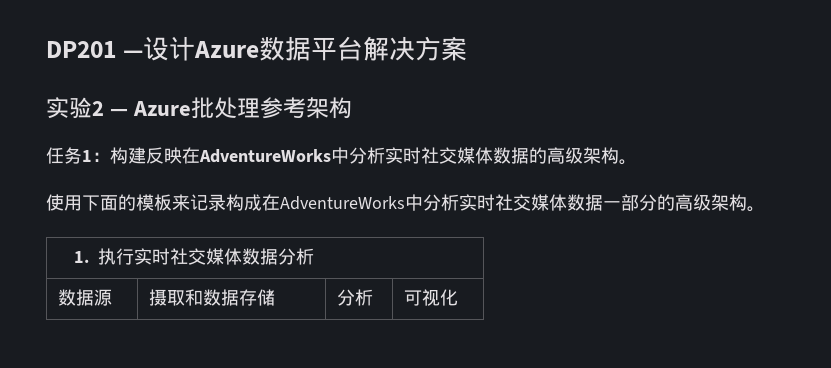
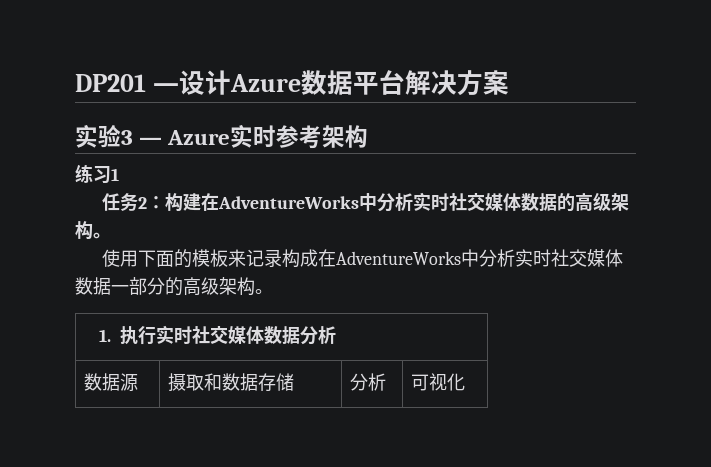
[92,101,104,116] 2 -> [121,130,133,145] 3
[191,97,261,119] 批处理 -> [230,124,277,148] 实时
(353, 108) none -> [75,164,119,184] // 练习1
[82,147,182,164] 1：构建反映 -> [138,193,202,212] 2：构建

